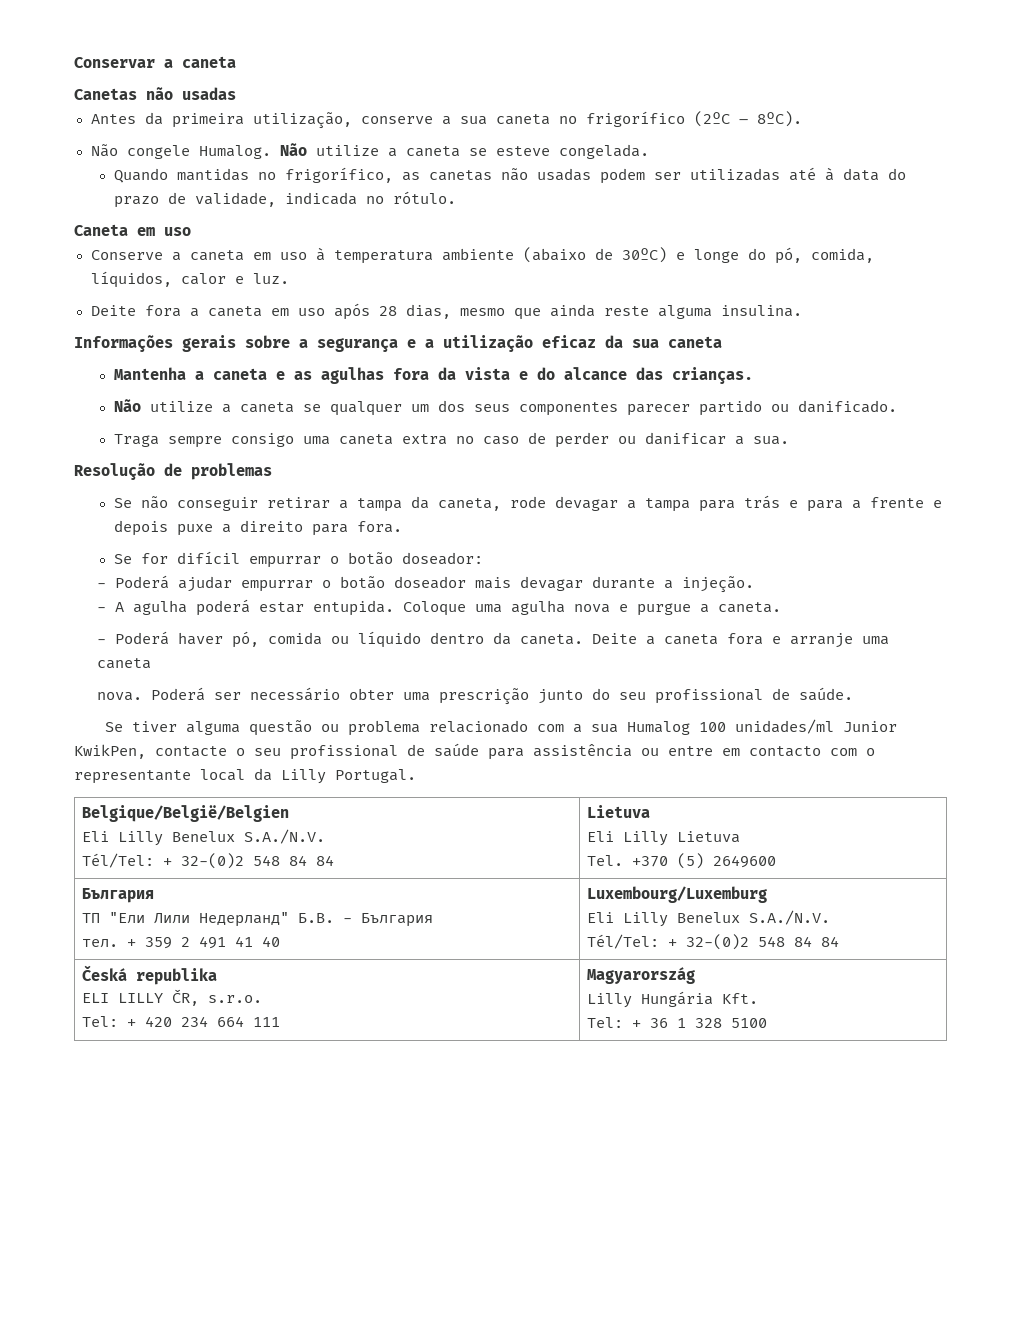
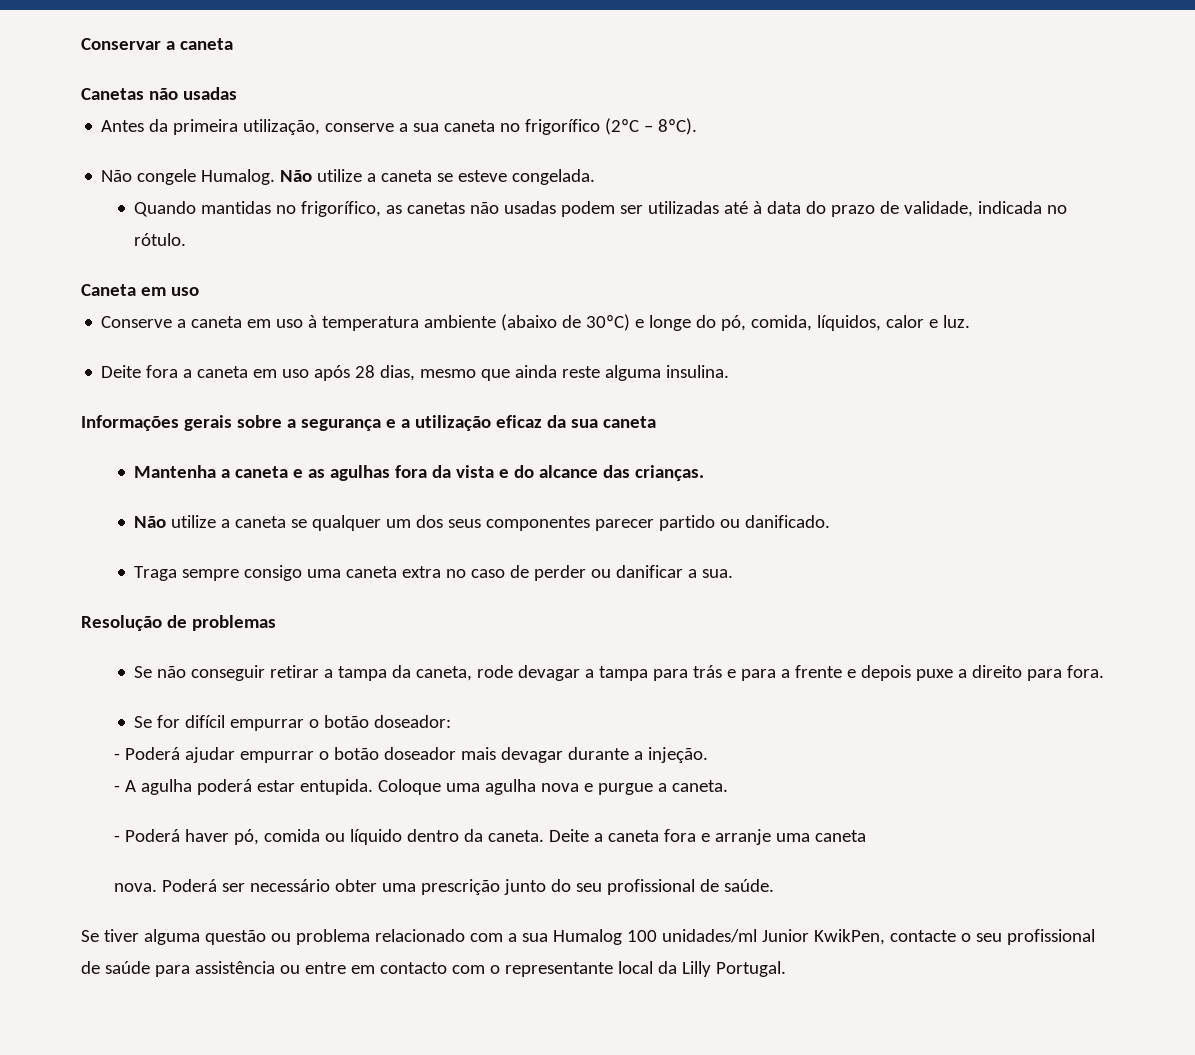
[81,805,289,822] [81,829,325,846] [81,853,334,869] [586,805,650,818] [586,831,740,846] [586,853,776,869] [81,888,154,903] [81,912,433,927] [81,936,280,949] [586,886,767,903] [586,910,830,927] [586,934,839,950] [81,965,217,985] [81,989,262,1006] [81,1016,280,1027] [586,967,695,984] [586,991,758,1008] [586,1017,767,1028] // Belgique/België/Belgien // Eli Lilly Benelux S.A./N.V. // Tél/Tel: + 32-(0)2 548 84 84 | Lietuva // Eli Lilly Lietuva // Tel. +370 (5) 2649600 // България // ТП "Ели Лили Недерланд" Б.В. - България // тел. + 359 2 491 41 40 | Luxembourg/Luxemburg // Eli Lilly Benelux S.A./N.V. // Tél/Tel: + 32-(0)2 548 84 84 // Česká republika // ELI LILLY ČR, s.r.o. // Tel: + 420 234 664 111 | Magyarország // Lilly Hungária Kft. // Tel: + 36 1 328 5100 -> (786, 969) none

